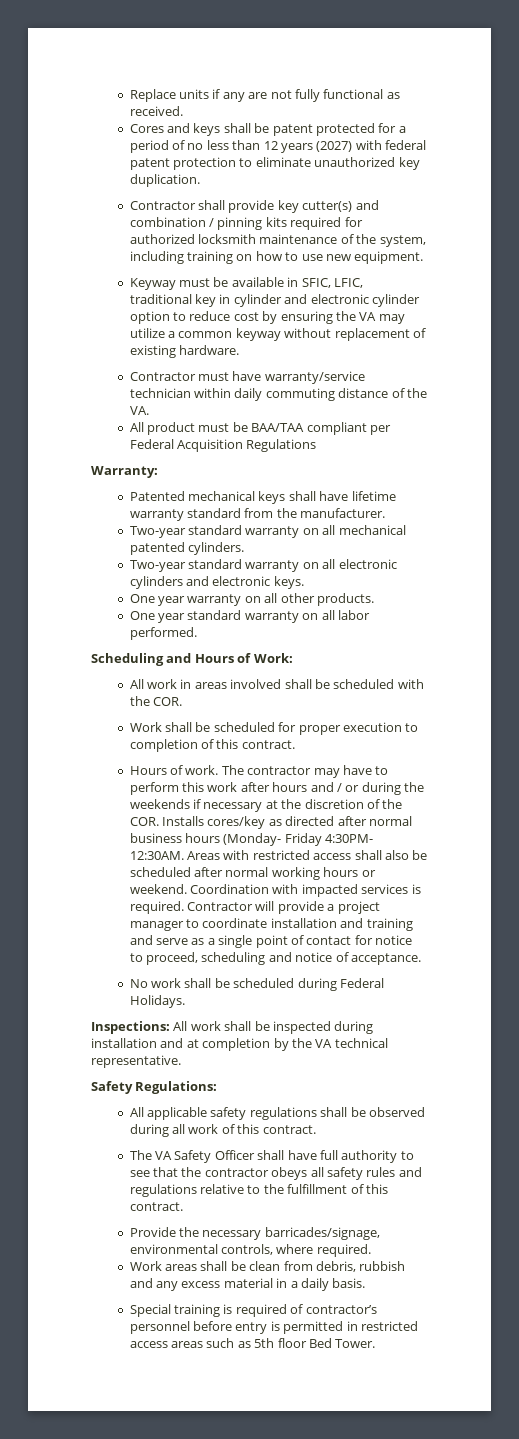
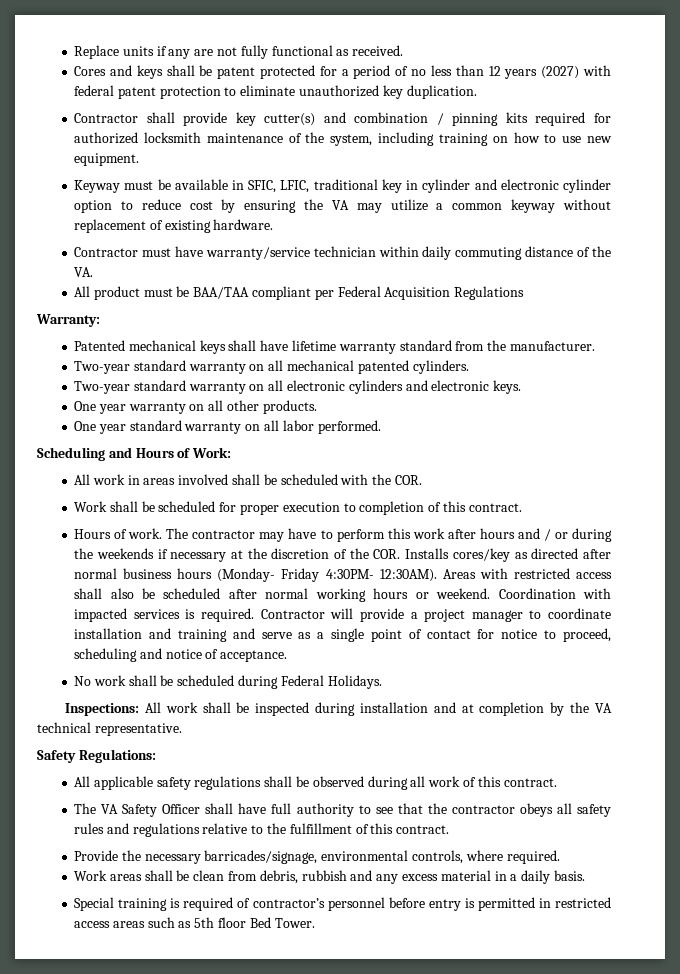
[129,851,184,860] 12:30AM. -> [379,569,437,582] 12:30AM).

